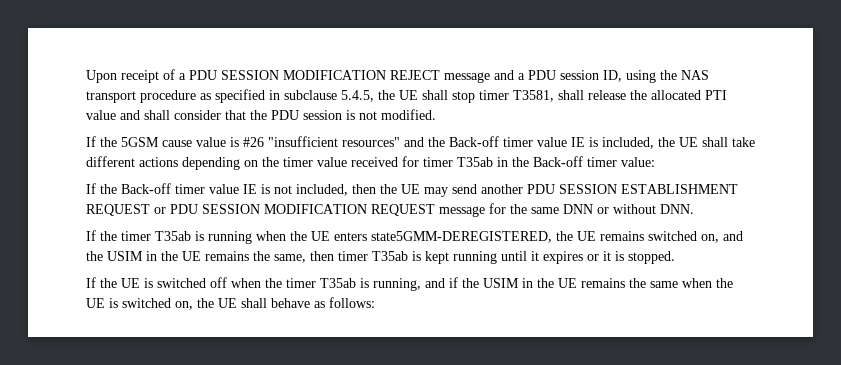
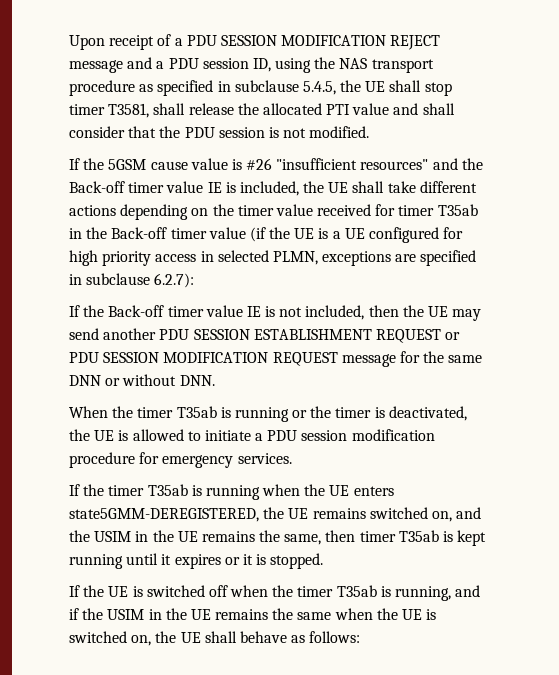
[621,157,655,167] value: -> [208,227,464,243] [69,250,477,266] [69,273,195,288] value (if the UE is a UE configured for high priority access in selected PLMN, exceptions are specified in subclause 6.2.7):
(694, 209) none -> [69,406,467,422] [69,429,435,441] [69,452,292,468] // When the timer T35ab is running or the timer is deactivated, the UE is allowed to initiate a PDU session modification procedure for emergency services.

